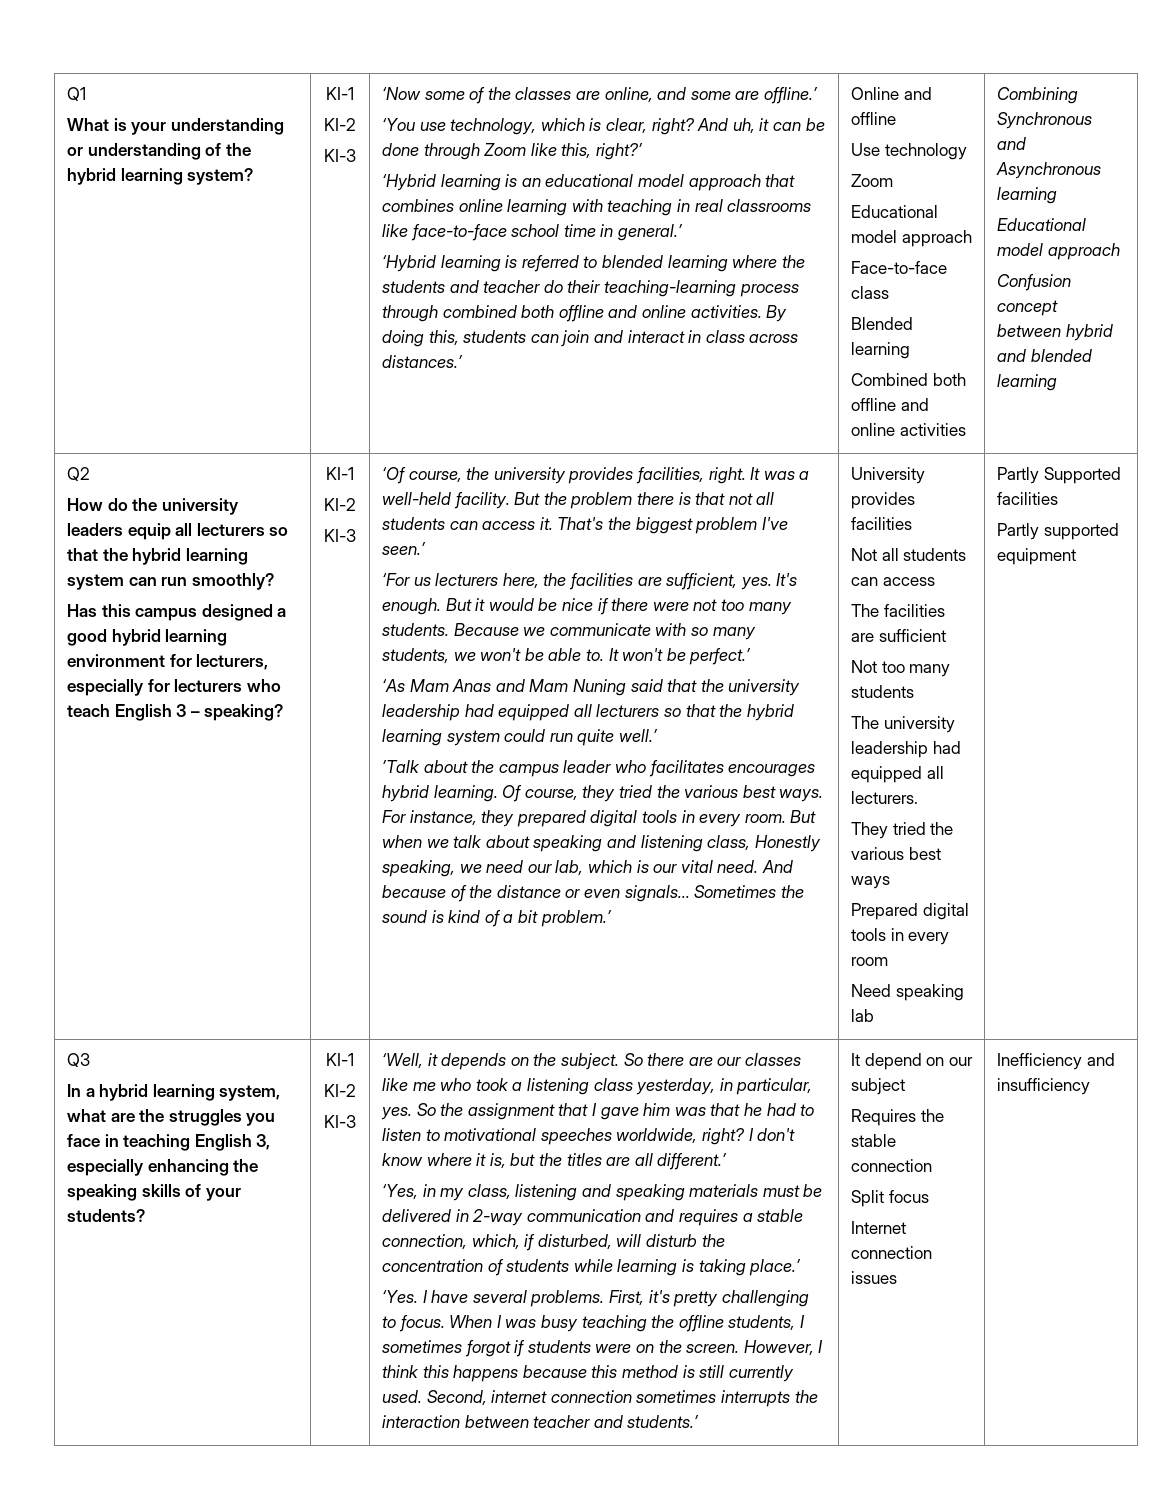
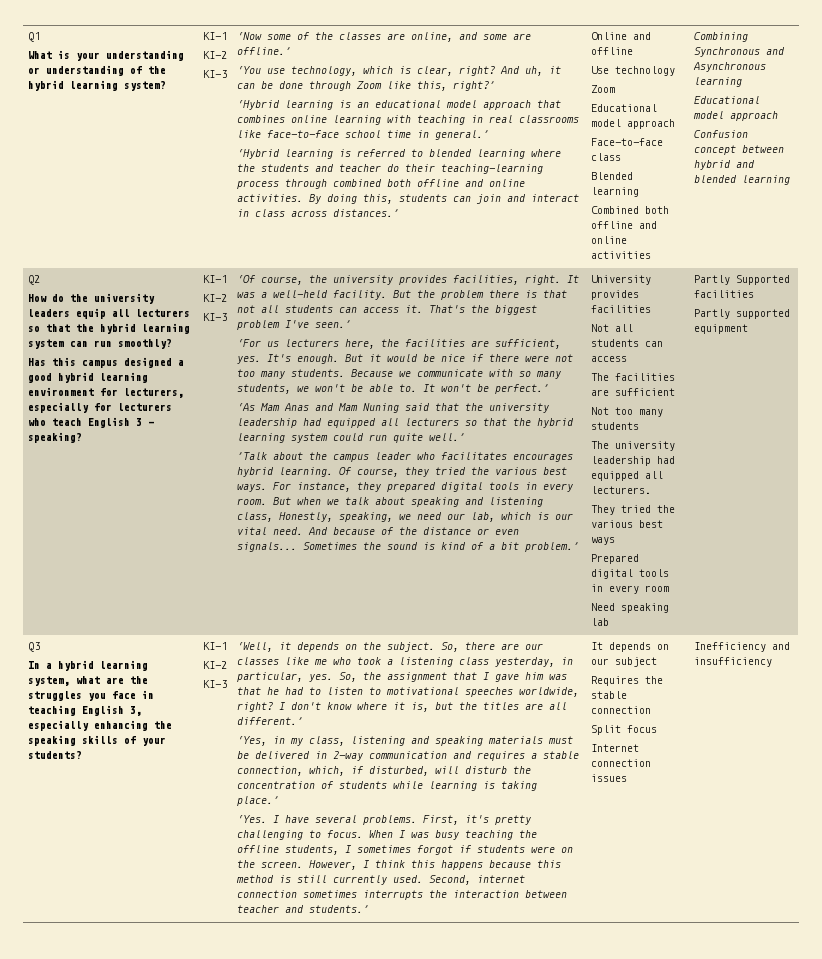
[754,835,821,852] Honestly -> [278,512,333,522] Honestly,
[623,1053,643,1066] So -> [440,642,459,652] So,
[416,1103,436,1116] So -> [338,672,357,682] So,
[864,1053,922,1070] depend -> [608,642,651,652] depends

